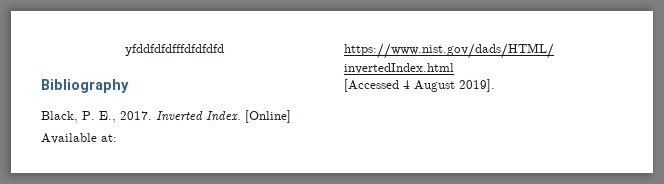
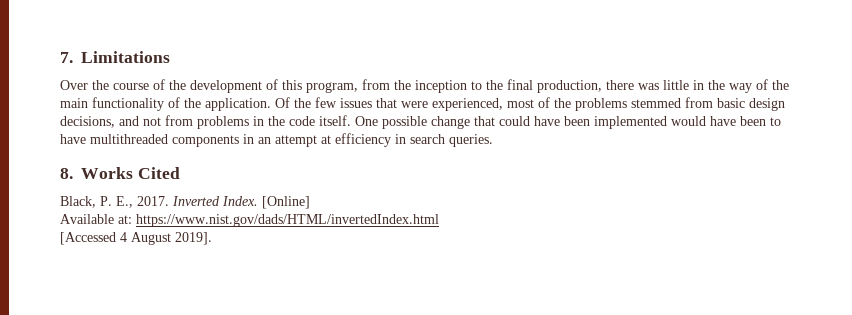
[124,44,224,56] [41,79,129,93] yfddfdfdfffdfdfdfd // Bibliography -> [60,51,170,63] [60,79,789,93] [60,97,785,111] [60,115,781,129] [60,133,493,147] [60,167,180,179] 7. Limitations // Over the course of the development of this program, from the inception to the final production, there was little in the way of the main functionality of the application. Of the few issues that were experienced, most of the problems stemmed from basic design decisions, and not from problems in the code itself. One possible change that could have been implemented would have been to have multithreaded components in an attempt at efficiency in search queries. // 8. Works Cited

